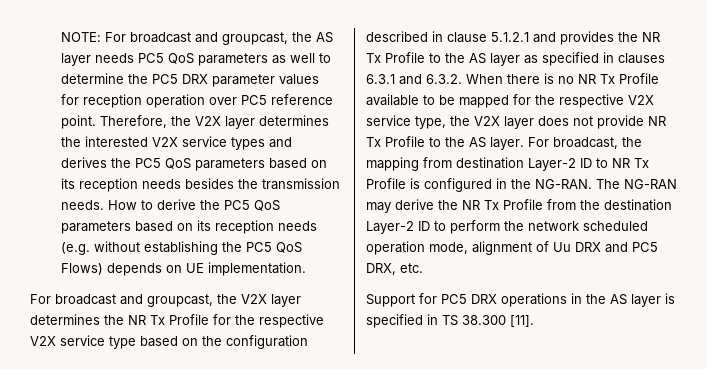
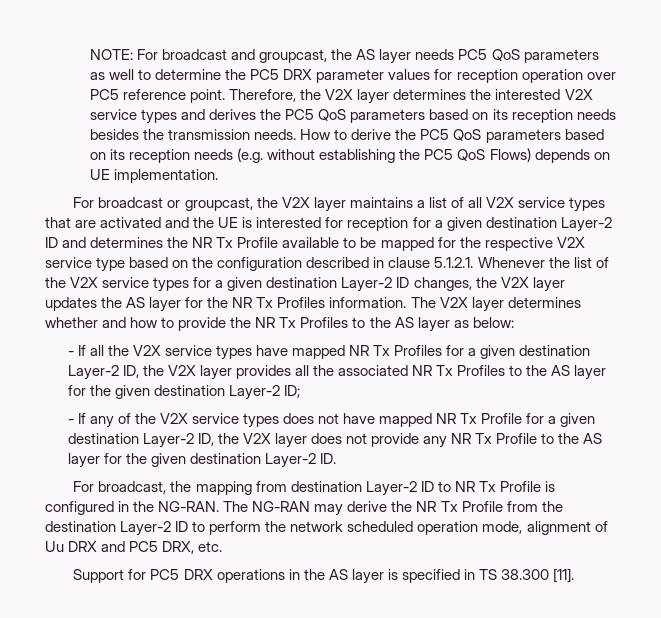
[120,294,143,305] and -> [167,200,181,208] or
(301, 300) none -> [349,197,606,212] [45,217,612,232] [45,237,87,248] maintains a list of all V2X service types that are activated and the UE is interested for reception for a given destination Layer-2 ID and
(209, 319) none -> [282,237,434,251] available to be mapped
[491,31,638,45] 5.1.2.1 and provides the -> [434,257,609,268] [45,277,565,292] [45,297,581,312] [45,317,514,332] [67,345,591,360] [67,365,607,380] [67,385,300,400] [67,413,596,428] [67,433,447,448] 5.1.2.1. Whenever the list of the V2X service types for a given destination Layer-2 ID changes, the V2X layer updates the AS layer for the NR Tx Profiles information. The V2X layer determines whether and how to provide the NR Tx Profiles to the AS layer as below: // - If all the V2X service types have mapped NR Tx Profiles for a given destination Layer-2 ID, the V2X layer provides all the associated NR Tx Profiles to the AS layer for the given destination Layer-2 ID; // - If any of the V2X service types does not have mapped NR Tx Profile for a given destination Layer-2 ID, the V2X layer does not provide any
[524,52,665,66] [366,73,659,85] [366,94,654,108] [366,115,666,129] [366,136,524,150] as specified in clauses 6.3.1 and 6.3.2. When there is no NR Tx Profile available to be mapped for the respective V2X service type, the V2X layer does not provide NR Tx Profile to the AS layer. -> [103,453,336,468] for the given destination Layer-2 ID. //

